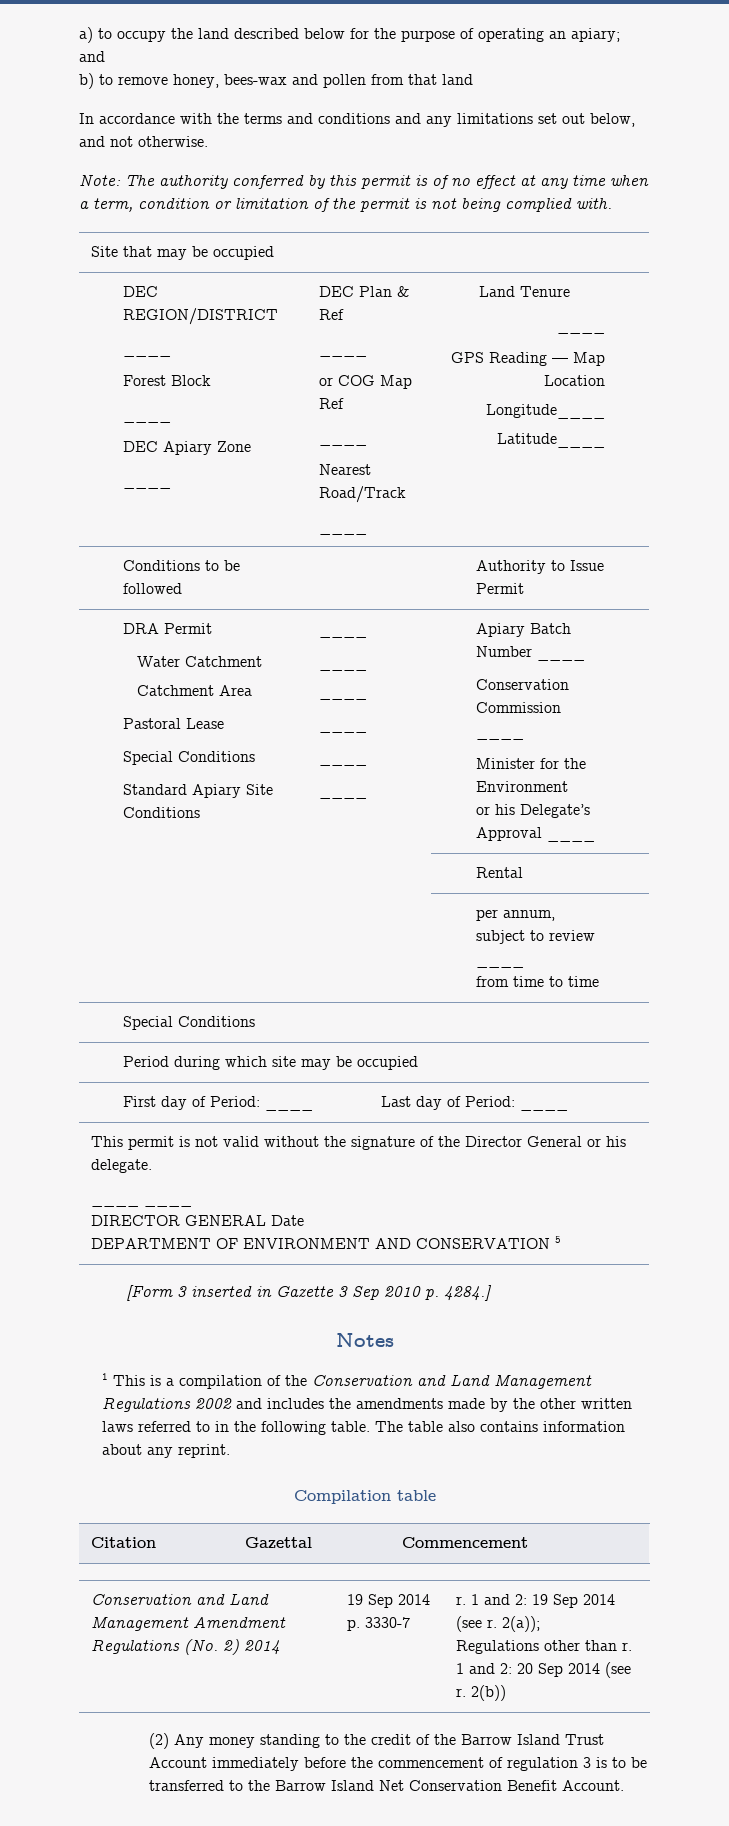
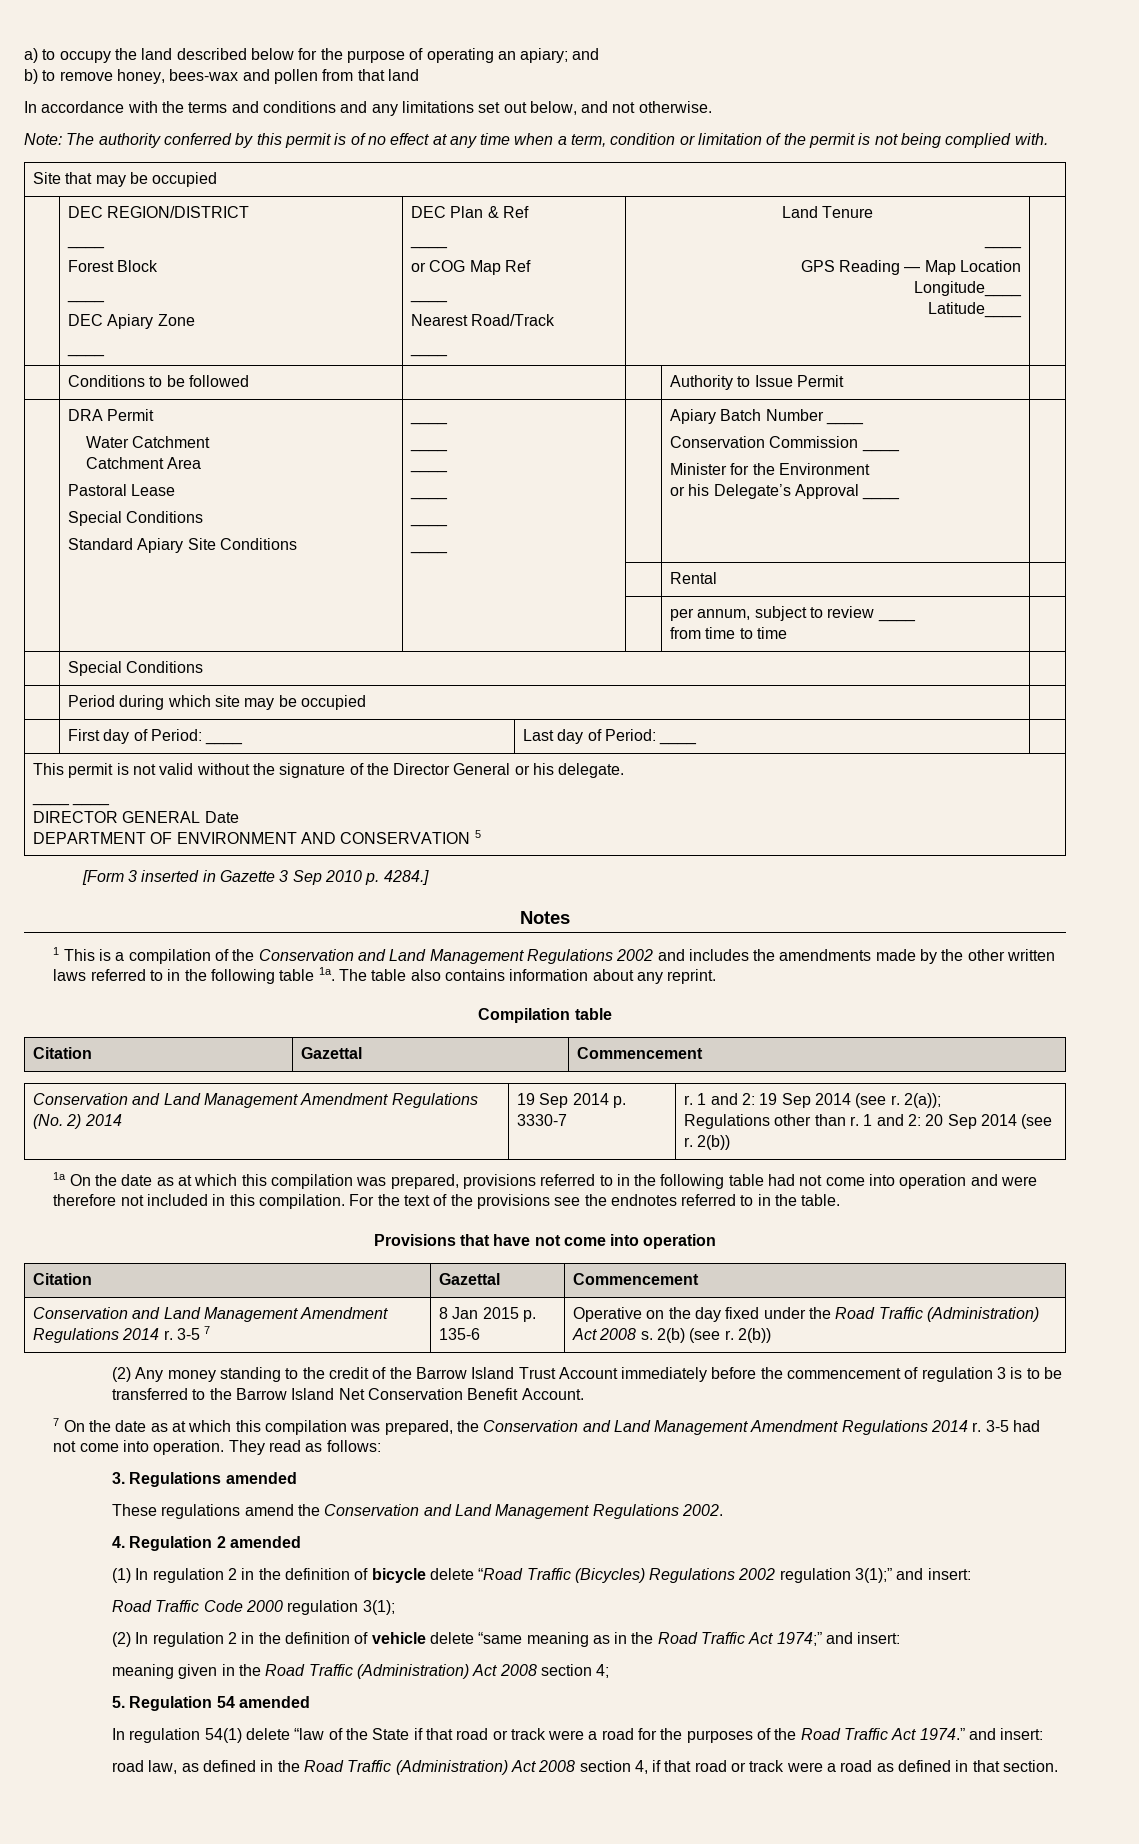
[331,1421,371,1432] table. -> [279,967,335,981] table 1a.
(507, 1693) none -> [53,1172,1038,1189] [53,1194,841,1209] [373,1234,717,1249] [32,1273,92,1285] [438,1273,500,1285] [572,1273,699,1285] [32,1307,389,1322] [32,1326,211,1343] [438,1307,536,1322] [438,1328,480,1340] [572,1307,1039,1322] [571,1328,771,1343] // 1a On the date as at which this compilation was prepared, provisions referred to in the following table had not come into operation and were therefore not included in this compilation. For the text of the provisions see the endnotes referred to in the table. // Provisions that have not come into operation // Citation | Gazettal | Commencement // Conservation and Land Management Amendment Regulations 2014 r. 3-5 7 | 8 Jan 2015 p. 135-6 | Operative on the day fixed under the Road Traffic (Administration) Act 2008 s. 2(b) (see r. 2(b))
(624, 1785) none -> [53,1418,1041,1435] [53,1440,381,1455] [112,1472,297,1487] [112,1504,723,1519] [112,1536,301,1551] [112,1568,971,1583] [112,1600,395,1615] [112,1632,901,1647] [112,1664,610,1679] [112,1696,310,1711] [112,1728,1044,1743] [112,1760,1059,1775] // 7 On the date as at which this compilation was prepared, the Conservation and Land Management Amendment Regulations 2014 r. 3-5 had not come into operation. They read as follows: // 3. Regulations amended // These regulations amend the Conservation and Land Management Regulations 2002. // 4. Regulation 2 amended // (1) In regulation 2 in the definition of bicycle delete “Road Traffic (Bicycles) Regulations 2002 regulation 3(1);” and insert: // Road Traffic Code 2000 regulation 3(1); // (2) In regulation 2 in the definition of vehicle delete “same meaning as in the Road Traffic Act 1974;” and insert: // meaning given in the Road Traffic (Administration) Act 2008 section 4; // 5. Regulation 54 amended // In regulation 54(1) delete “law of the State if that road or track were a road for the purposes of the Road Traffic Act 1974.” and insert: // road law, as defined in the Road Traffic (Administration) Act 2008 section 4, if that road or track were a road as defined in that section.

